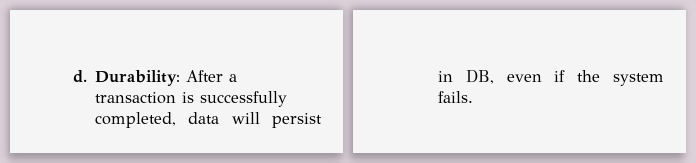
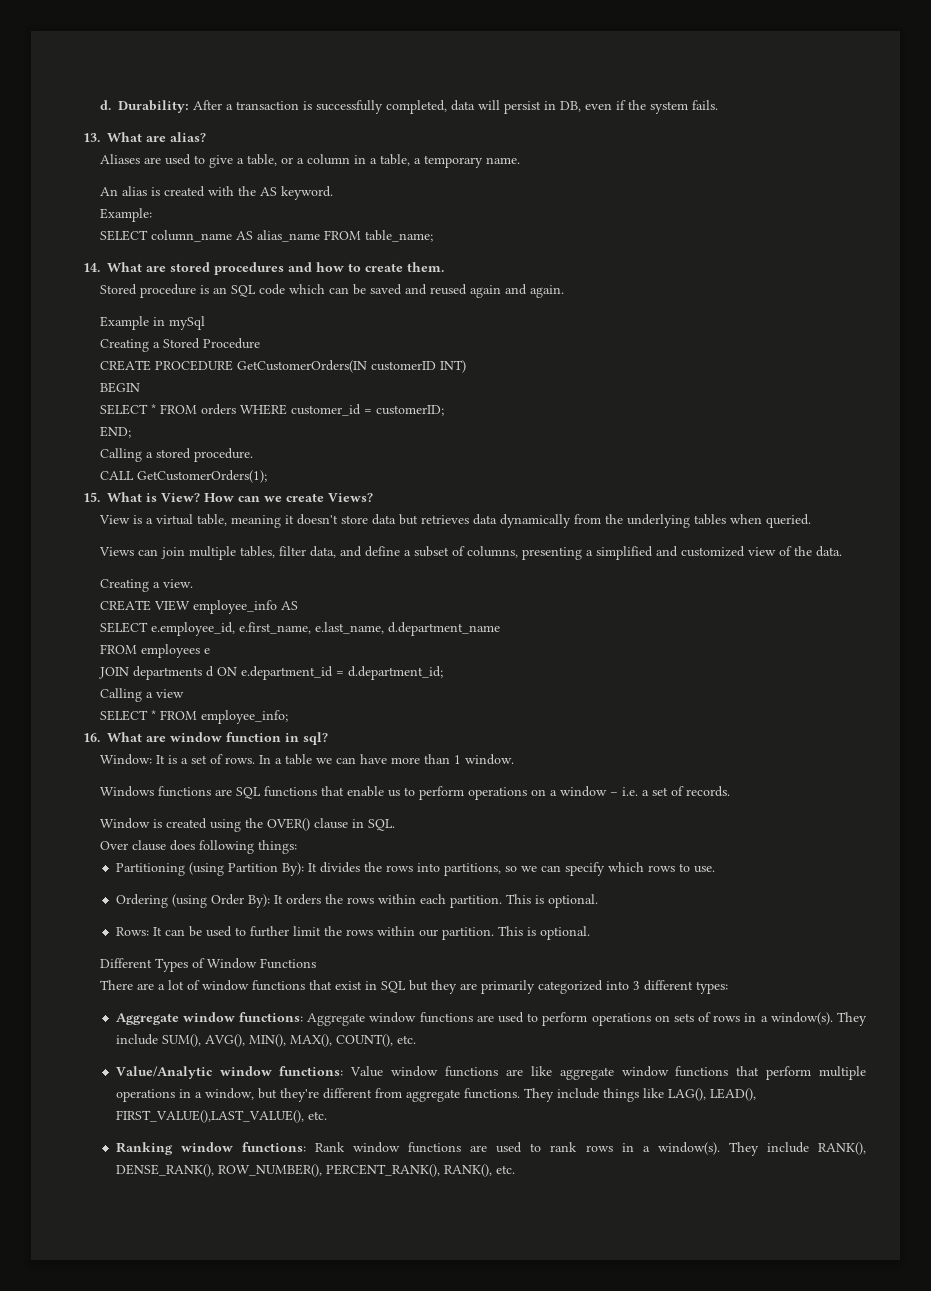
(474, 97) none -> [82,132,206,142] [100,154,521,168] [100,186,334,200] [100,208,153,222] [100,230,434,242] [82,262,444,275] [100,284,565,298] [100,316,206,330] [100,338,261,352] [100,360,467,373] [100,382,141,393] [100,404,445,416] [100,426,132,438] [100,448,254,462] [100,470,268,483] [82,492,373,502] [99,514,812,528] [99,546,843,560] [100,579,194,592] [100,600,299,614] [100,622,501,636] [100,644,211,658] [99,666,444,680] [100,688,185,702] [100,710,289,724] [82,732,328,745] [100,754,515,765] [100,786,731,800] [100,818,396,832] [100,840,298,854] [115,862,715,876] [115,894,598,908] [115,926,590,940] [100,958,317,972] [100,980,729,994] [115,1012,868,1026] [115,1034,416,1047] [115,1066,866,1080] [115,1088,756,1102] [115,1110,327,1123] [115,1142,867,1156] [115,1164,515,1177] // 13. What are alias? // Aliases are used to give a table, or a column in a table, a temporary name. // An alias is created with the AS keyword. // Example: // SELECT column_name AS alias_name FROM table_name; // 14. What are stored procedures and how to create them. // Stored procedure is an SQL code which can be saved and reused again and again. // Example in mySql // Creating a Stored Procedure // CREATE PROCEDURE GetCustomerOrders(IN customerID INT) // BEGIN // SELECT * FROM orders WHERE customer_id = customerID; // END; // Calling a stored procedure. // CALL GetCustomerOrders(1); // 15. What is View? How can we create Views? // View is a virtual table, meaning it doesn't store data but retrieves data dynamically from the underlying tables when queried. // Views can join multiple tables, filter data, and define a subset of columns, presenting a simplified and customized view of the data. // Creating a view. // CREATE VIEW employee_info AS // SELECT e.employee_id, e.first_name, e.last_name, d.department_name // FROM employees e // JOIN departments d ON e.department_id = d.department_id; // Calling a view // SELECT * FROM employee_info; // 16. What are window function in sql? // Window: It is a set of rows. In a table we can have more than 1 window. // Windows functions are SQL functions that enable us to perform operations on a window – i.e. a set of records. // Window is created using the OVER() clause in SQL. // Over clause does following things: // Partitioning (using Partition By): It divides the rows into partitions, so we can specify which rows to use. // Ordering (using Order By): It orders the rows within each partition. This is optional. // Rows: It can be used to further limit the rows within our partition. This is optional. // Different Types of Window Functions // There are a lot of window functions that exist in SQL but they are primarily categorized into 3 different types: // Aggregate window functions: Aggregate window functions are used to perform operations on sets of rows in a window(s). They include SUM(), AVG(), MIN(), MAX(), COUNT(), etc. // Value/Analytic window functions: Value window functions are like aggregate window functions that perform multiple operations in a window, but they're different from aggregate functions. They include things like LAG(), LEAD(), FIRST_VALUE(),LAST_VALUE(), etc. // Ranking window functions: Rank window functions are used to rank rows in a window(s). They include RANK(), DENSE_RANK(), ROW_NUMBER(), PERCENT_RANK(), RANK(), etc.

